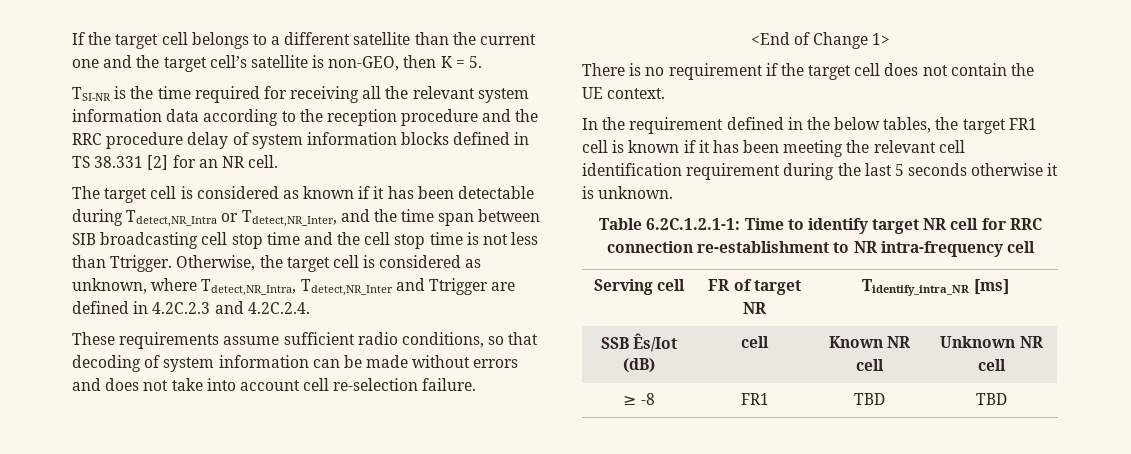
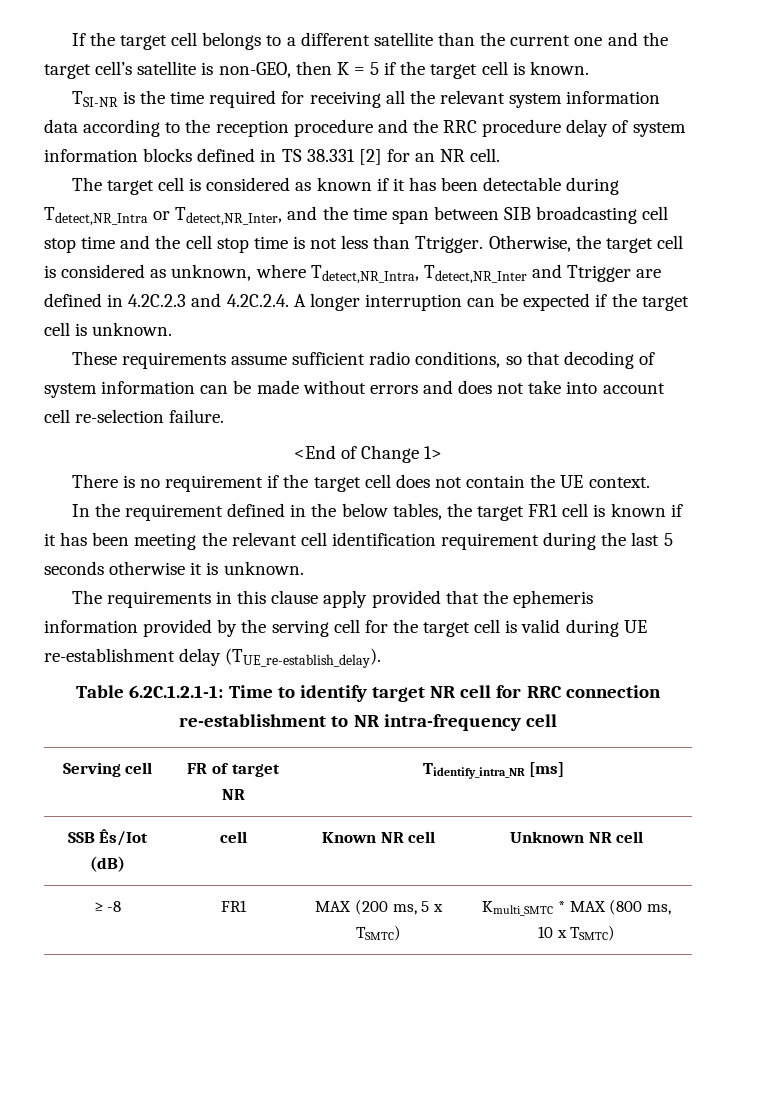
[469,56,483,68] 5. -> [370,61,589,79] 5 if the target cell is known.
(310, 308) none -> [293,293,689,311] [44,322,173,336] A longer interruption can be expected if the target cell is unknown.
(674, 192) none -> [71,590,593,608] [44,619,647,637] [44,648,382,668] // The requirements in this clause apply provided that the ephemeris information provided by the serving cell for the target cell is valid during UE re-establishment delay (TUE_re-establish_delay).
[854,393,885,405] [976,393,1007,405] TBD | TBD -> [315,899,443,915] [356,925,401,941] [482,899,671,916] [537,925,616,941] MAX (200 ms, 5 x TSMTC) | Kmulti_SMTC * MAX (800 ms, 10 x TSMTC)

